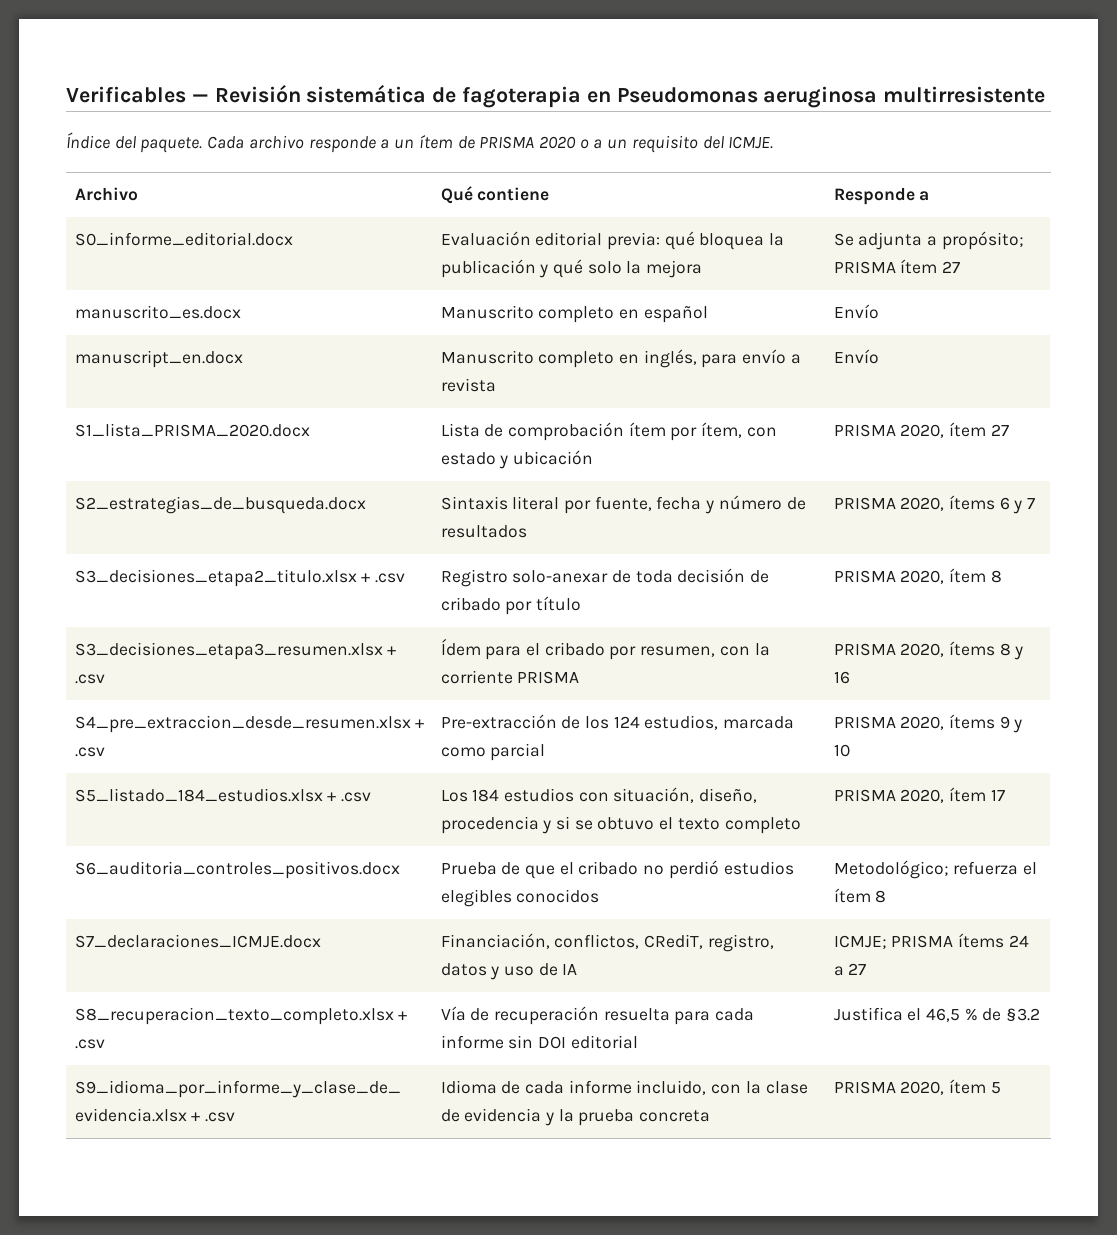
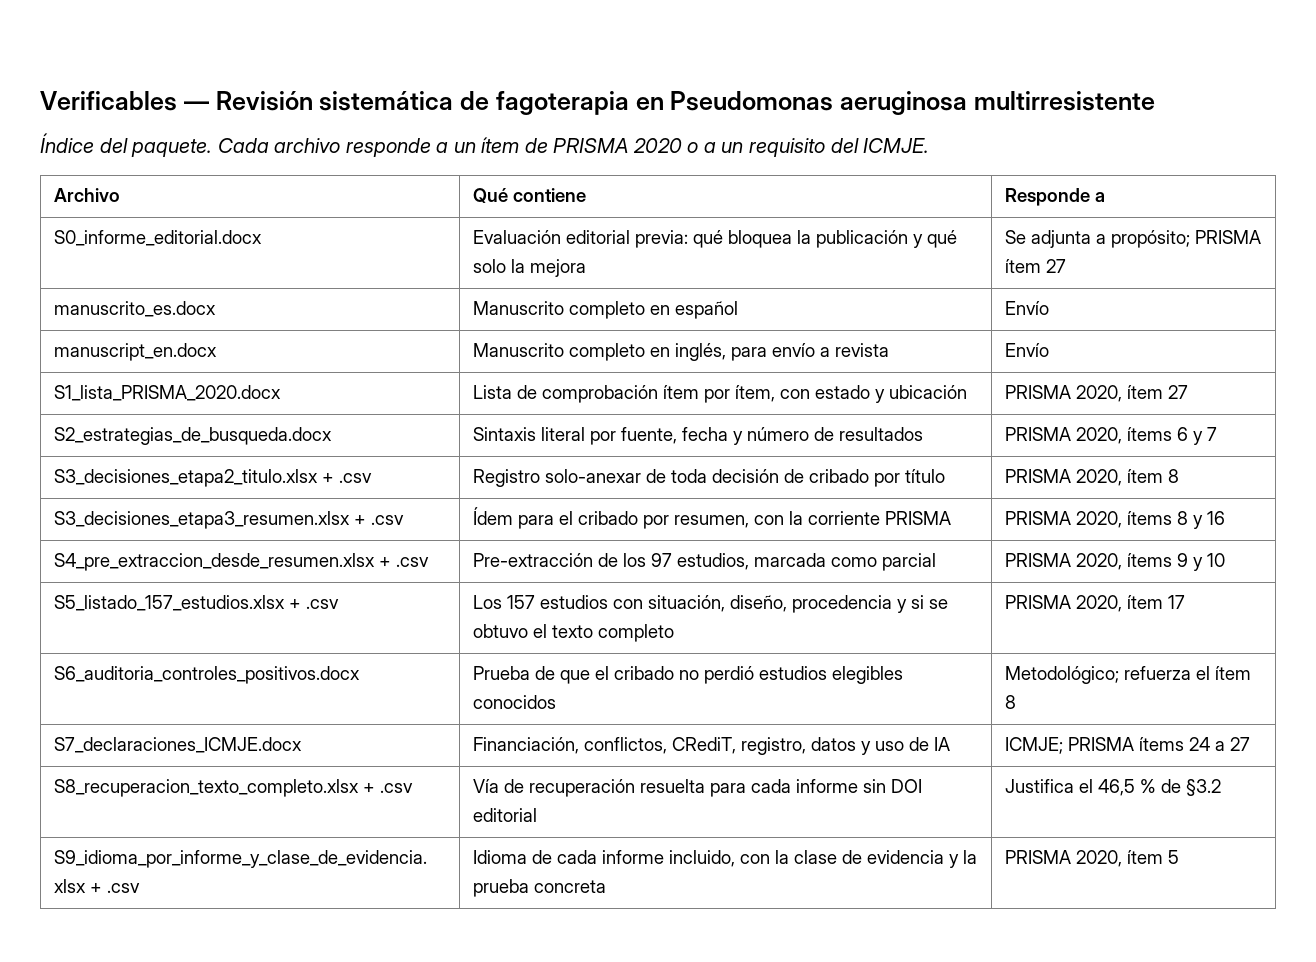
[613,716,640,728] 124 -> [651,553,673,567] 97
[74,788,323,802] S5_listado_184_estudios.xlsx -> [54,595,286,611] S5_listado_157_estudios.xlsx
[472,789,500,802] 184 -> [507,595,536,609] 157

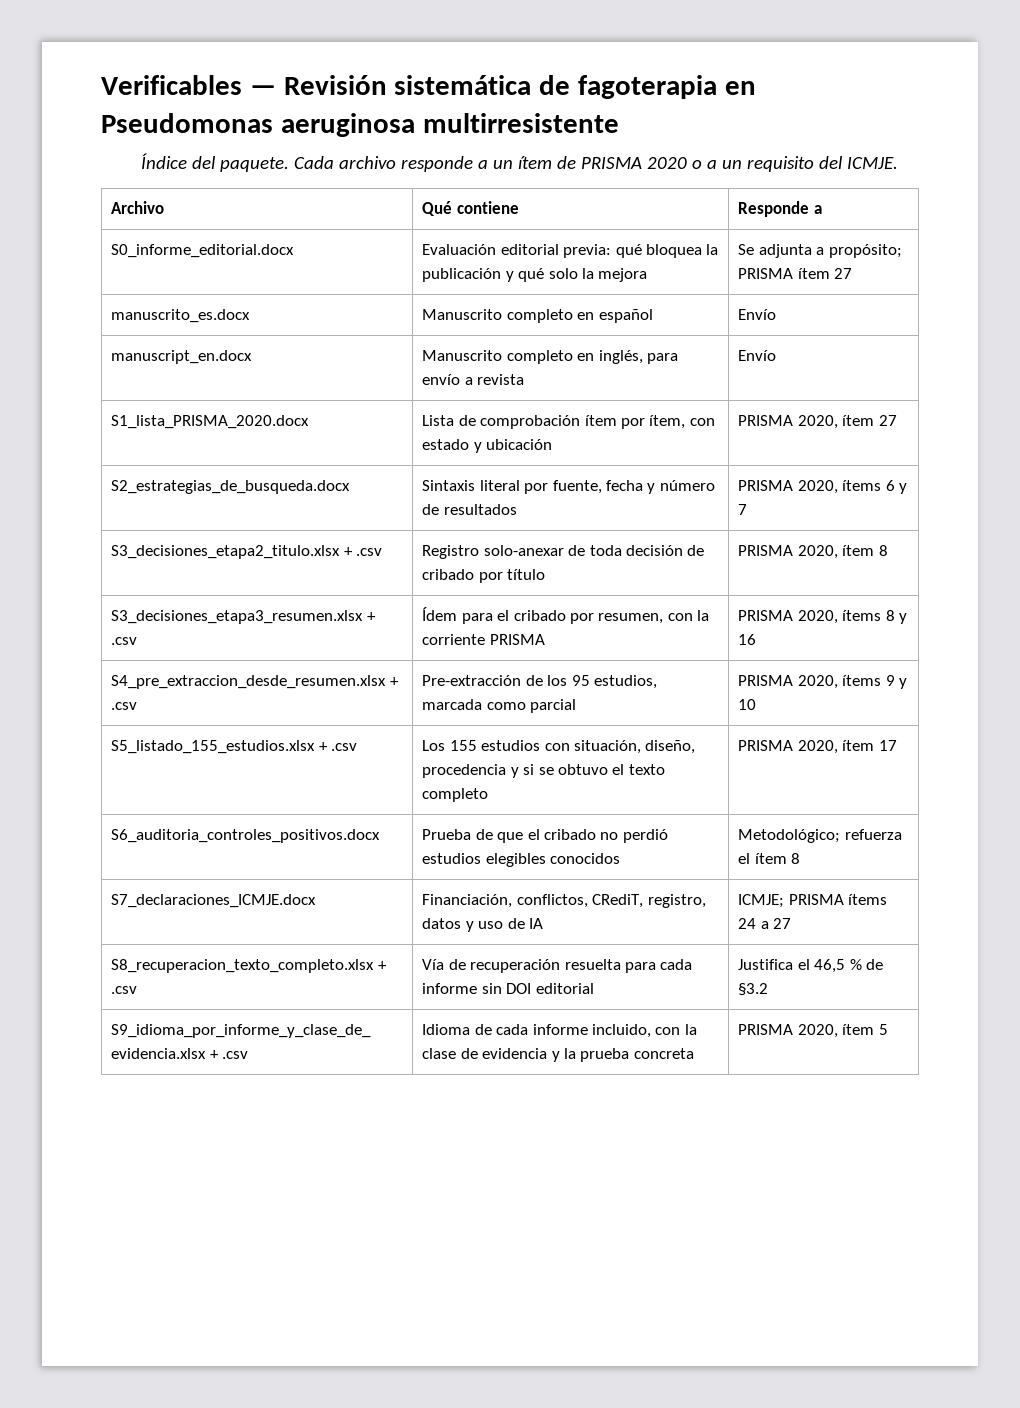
[651,553,673,567] 97 -> [571,675,590,686] 95
[54,595,286,611] S5_listado_157_estudios.xlsx -> [111,740,316,754] S5_listado_155_estudios.xlsx
[507,595,536,609] 157 -> [449,740,477,751] 155

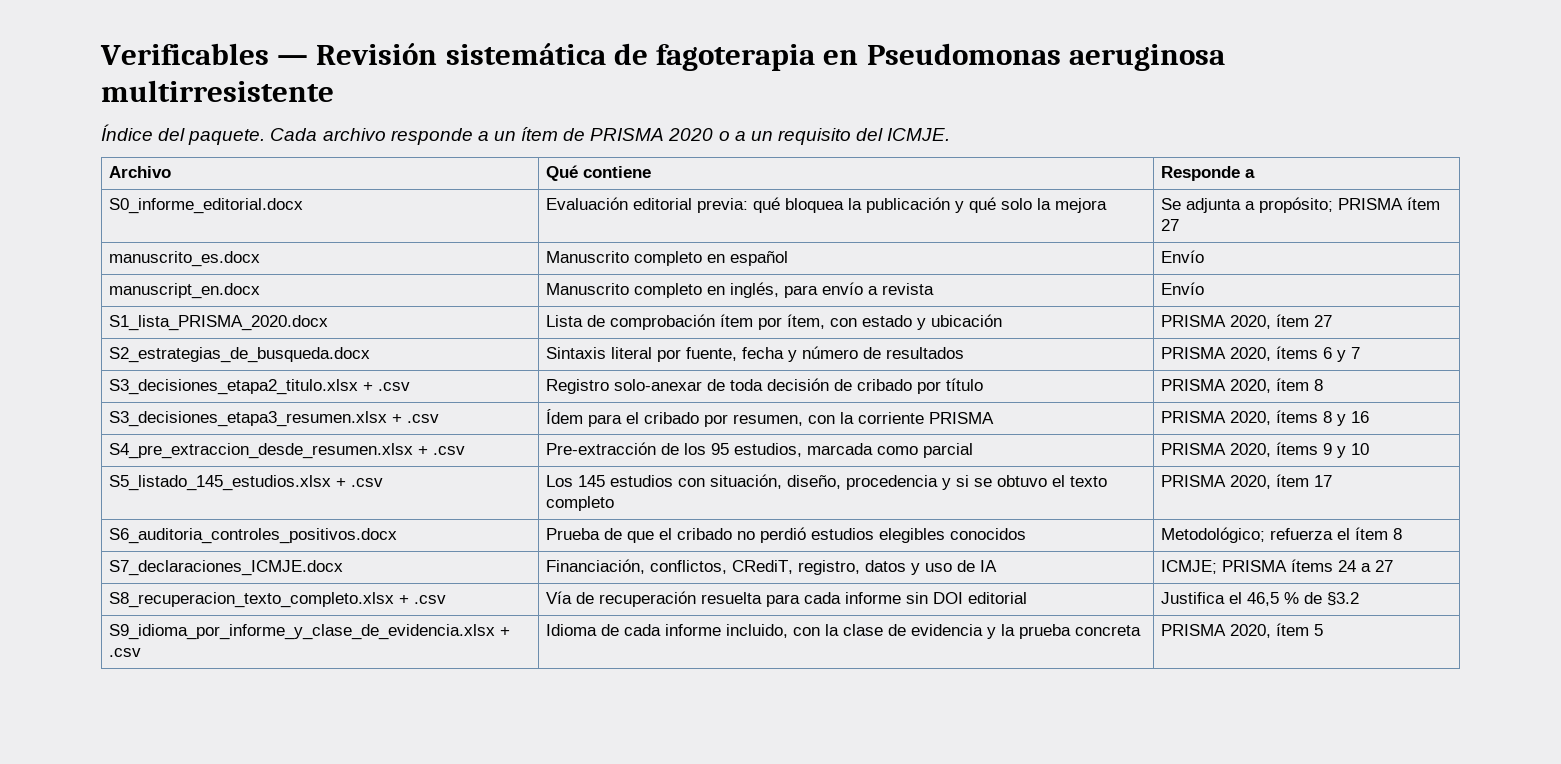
[111,740,316,754] S5_listado_155_estudios.xlsx -> [108,475,331,491] S5_listado_145_estudios.xlsx
[449,740,477,751] 155 -> [577,475,605,487] 145

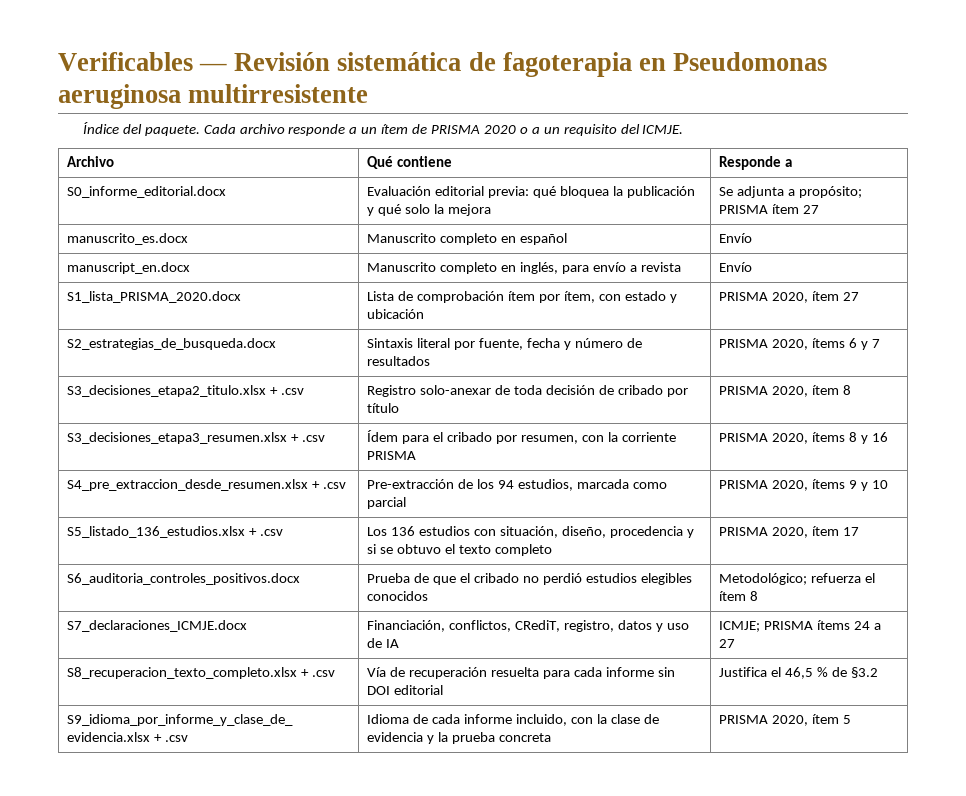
[710,443,729,455] 95 -> [498,480,515,489] 94
[108,475,331,491] S5_listado_145_estudios.xlsx -> [67,526,246,538] S5_listado_136_estudios.xlsx
[577,475,605,487] 145 -> [391,526,416,536] 136

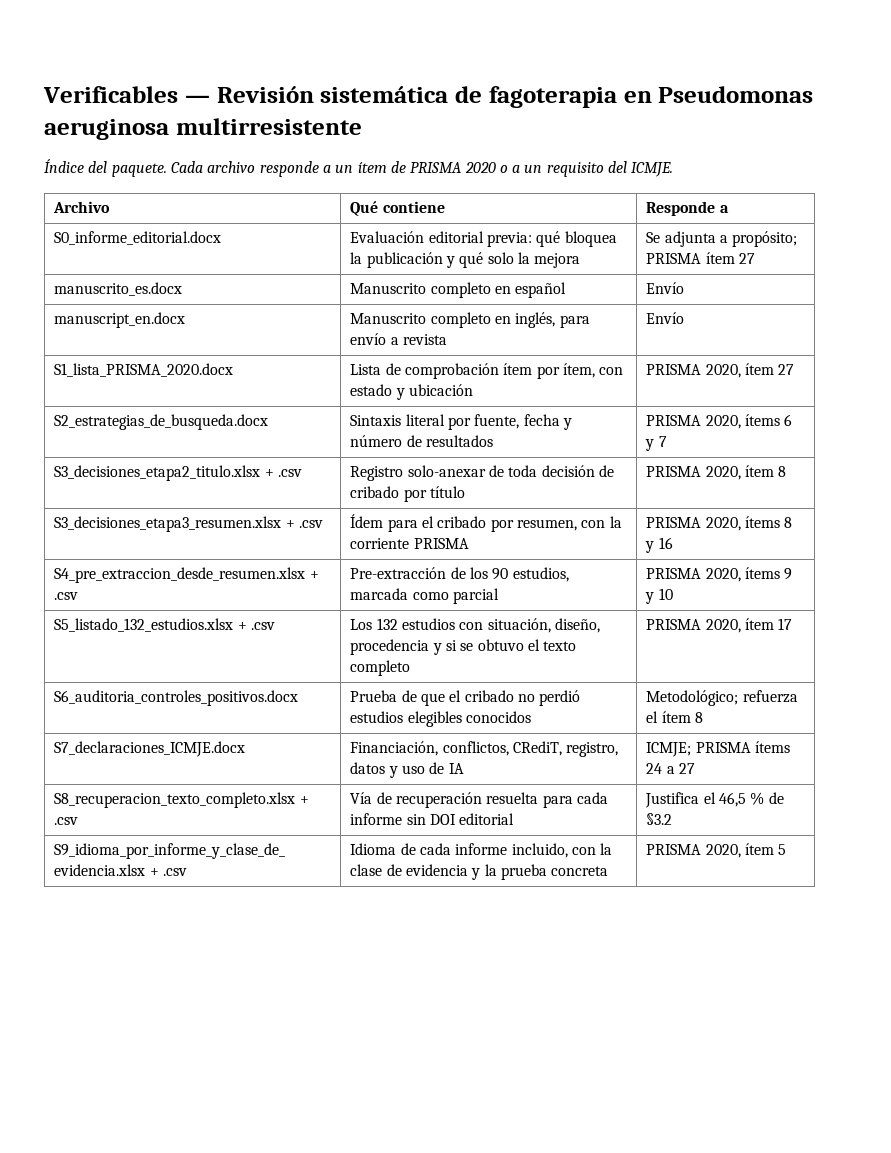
[498,480,515,489] 94 -> [492,568,509,580] 90
[67,526,246,538] S5_listado_136_estudios.xlsx -> [54,618,234,632] S5_listado_132_estudios.xlsx
[391,526,416,536] 136 -> [376,618,398,630] 132

